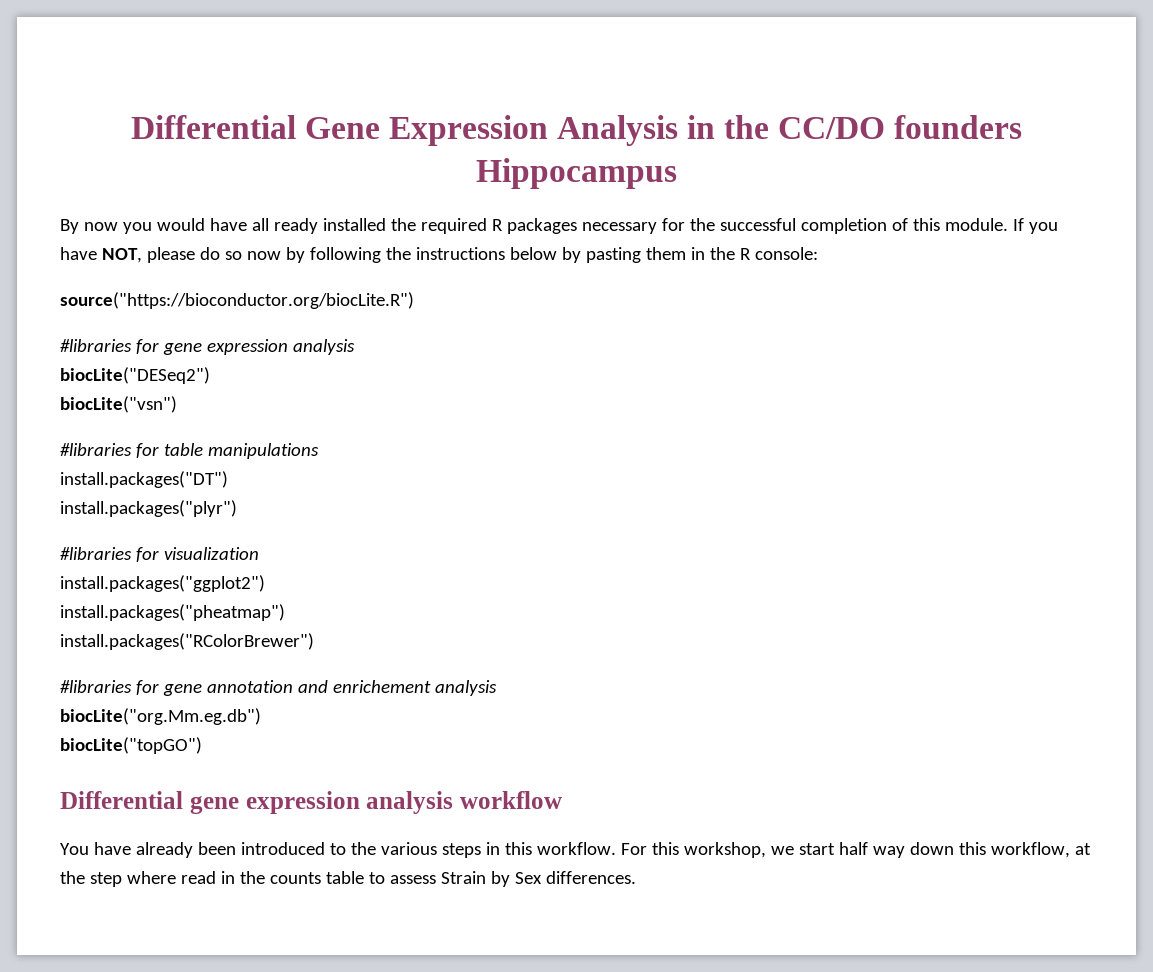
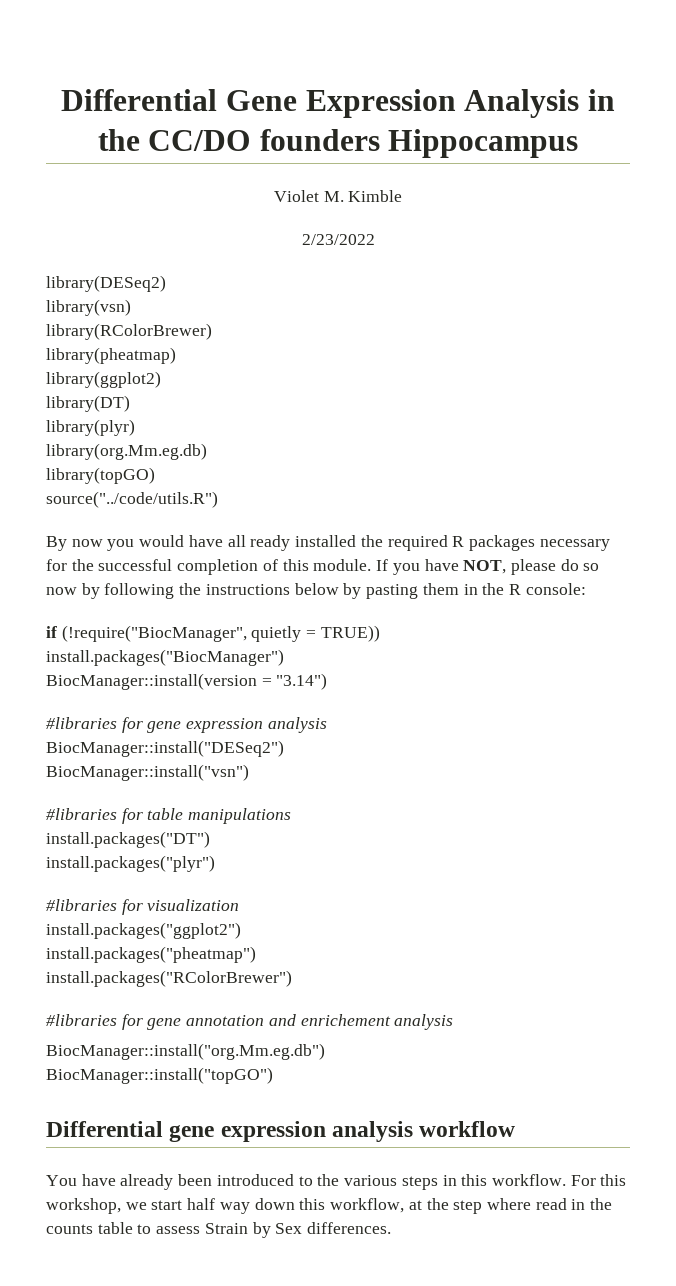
(677, 173) none -> [273,190,403,202] [301,234,375,245] [46,275,166,292] [46,299,131,316] [46,323,212,340] [46,347,176,364] [46,371,161,388] [46,395,130,412] [46,419,135,436] [46,443,207,460] [46,467,155,484] [46,491,218,508] // Violet M. Kimble // 2/23/2022 // library(DESeq2) // library(vsn) // library(RColorBrewer) // library(pheatmap) // library(ggplot2) // library(DT) // library(plyr) // library(org.Mm.eg.db) // library(topGO) // source("../code/utils.R")
[60,292,414,309] source("https://bioconductor.org/biocLite.R") -> [46,625,380,642] [46,649,284,666] [46,673,328,690] if (!require("BiocManager", quietly = TRUE)) // install.packages("BiocManager") // BiocManager::install(version = "3.14")
[60,367,210,384] [60,396,177,413] biocLite("DESeq2") // biocLite("vsn") -> [46,740,284,757] [46,764,249,781] BiocManager::install("DESeq2") // BiocManager::install("vsn")
[60,708,261,725] [60,737,202,754] biocLite("org.Mm.eg.db") // biocLite("topGO") -> [46,1043,325,1060] [46,1067,273,1084] BiocManager::install("org.Mm.eg.db") // BiocManager::install("topGO")

